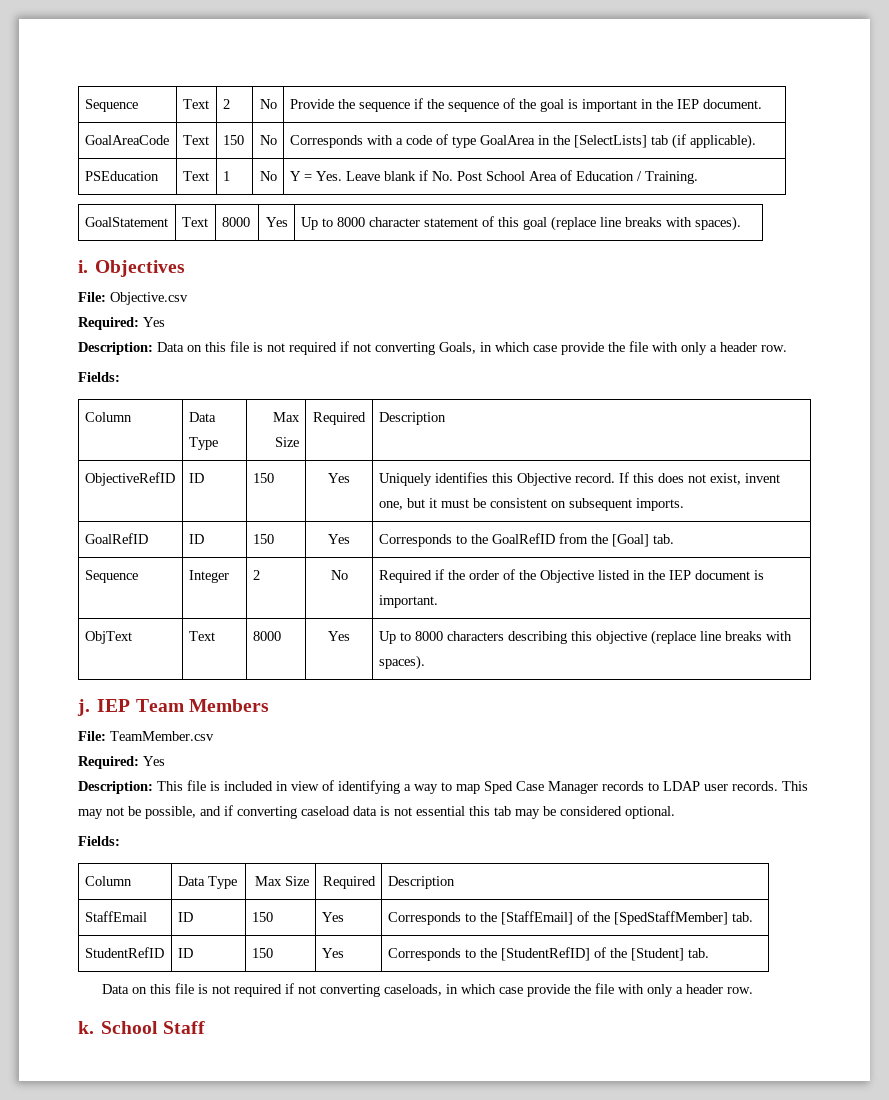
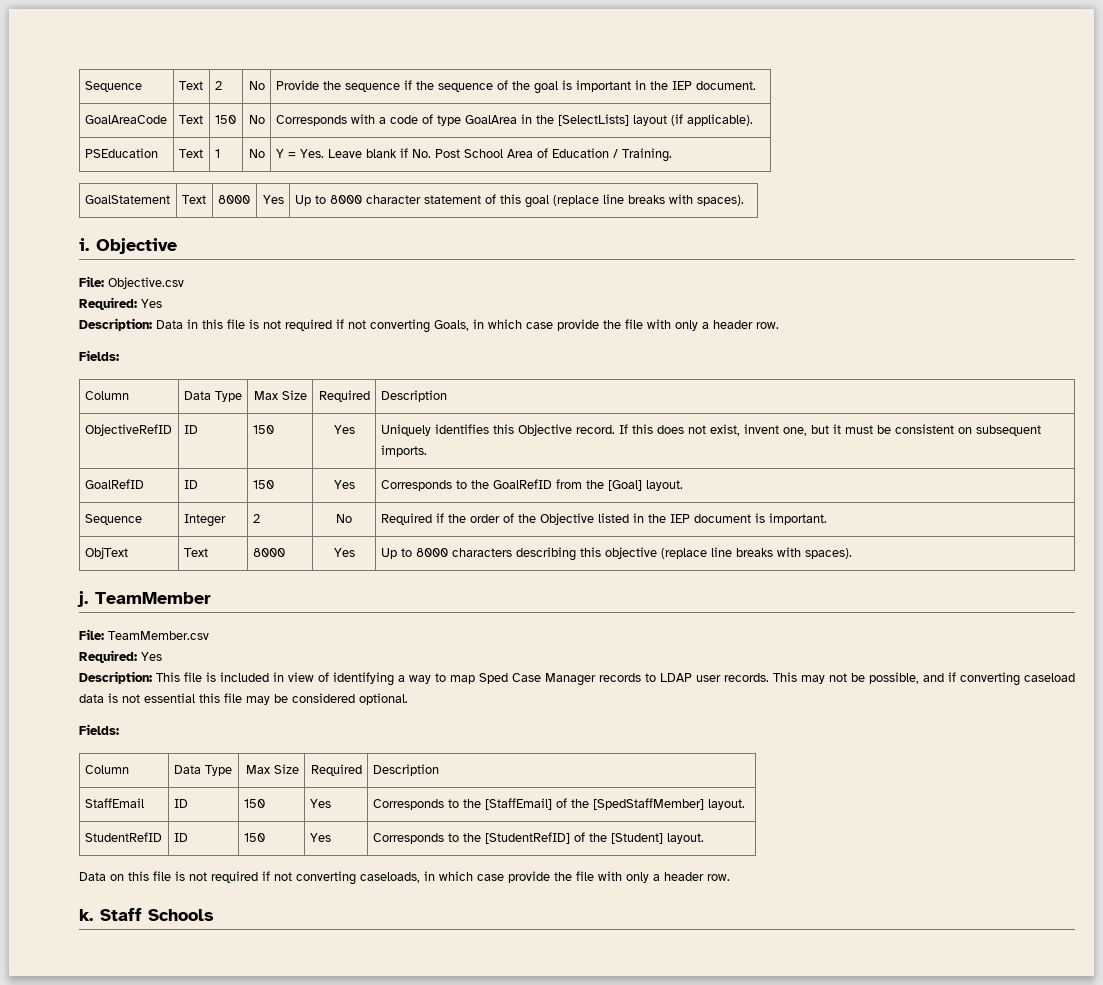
[650,135,668,145] tab -> [632,115,667,126] layout
[95,260,186,277] Objectives -> [95,238,177,254] Objective
[187,345,202,352] on -> [187,319,198,329] in
[652,534,674,544] tab. -> [645,480,683,491] layout.
[97,699,269,712] IEP Team Members -> [94,592,211,604] TeamMember
[494,806,511,816] tab -> [224,693,242,703] file
[731,912,753,922] tab. -> [707,799,745,810] layout.
[687,948,709,958] tab. -> [666,833,704,844] layout.
[101,1021,205,1034] School Staff -> [99,908,214,921] Staff Schools

